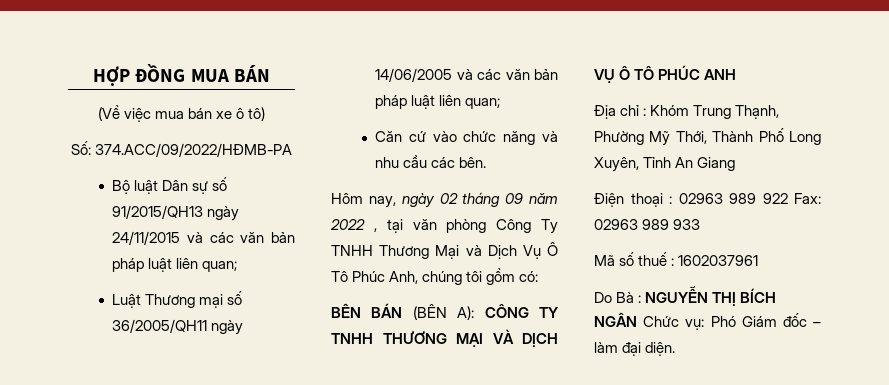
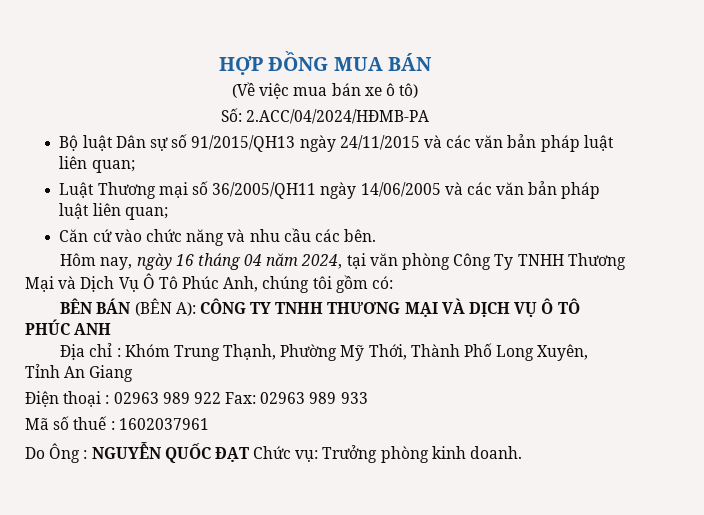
[95,143,293,157] 374.ACC/09/2022/HĐMB-PA -> [246,109,430,124] 2.ACC/04/2024/HĐMB-PA
[439,192,558,207] [330,219,377,232] 02 tháng 09 năm 2022 , -> [175,253,343,270] 16 tháng 04 năm 2024,
[616,292,635,303] Bà -> [49,443,81,463] Ông
[712,288,777,307] [594,312,821,330] [594,342,676,356] THỊ BÍCH NGÂN Chức vụ: Phó Giám đốc – làm đại diện. -> [164,443,523,463] QUỐC ĐẠT Chức vụ: Trưởng phòng kinh doanh.

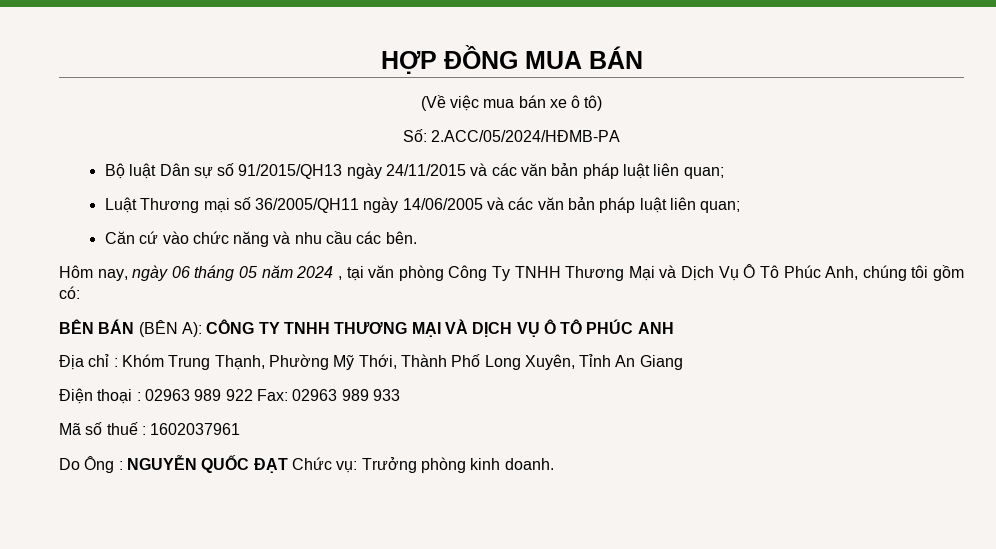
[246,109,430,124] 2.ACC/04/2024/HĐMB-PA -> [431,130,621,142] 2.ACC/05/2024/HĐMB-PA
[175,253,343,270] 16 tháng 04 năm 2024, -> [171,265,342,281] 06 tháng 05 năm 2024 ,

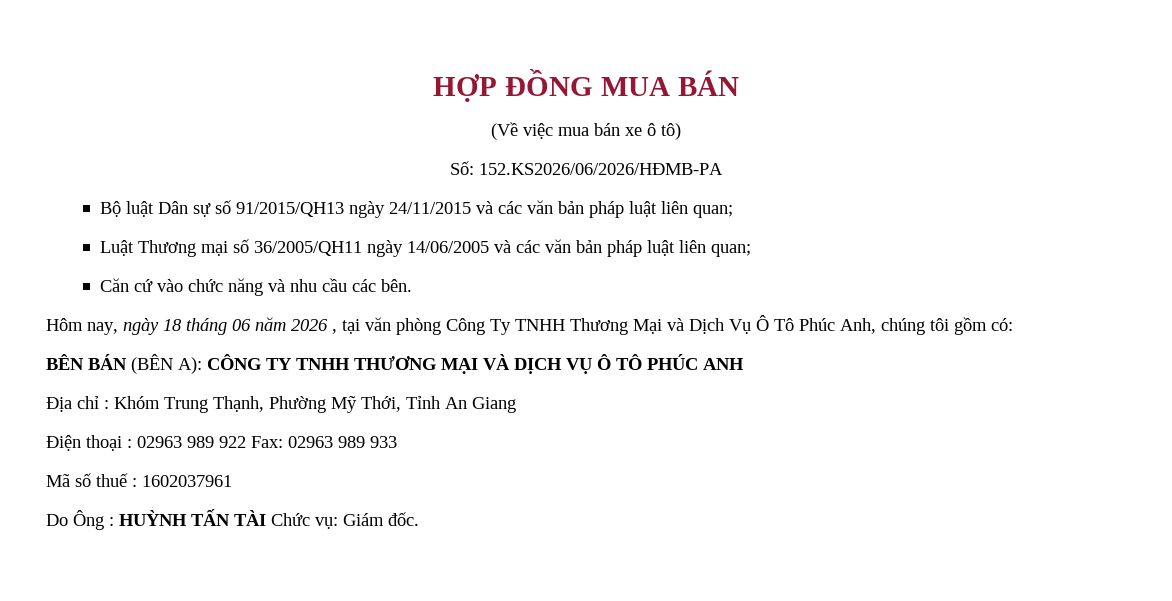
[431,130,621,142] 2.ACC/05/2024/HĐMB-PA -> [479,163,723,175] 152.KS2026/06/2026/HĐMB-PA
[171,265,334,281] 06 tháng 05 năm 2024 -> [163,317,328,335] 18 tháng 06 năm 2026
[400,354,575,370] Thành Phố Long Xuyên, -> (401, 404) none
[126,455,554,473] NGUYỄN QUỐC ĐẠT Chức vụ: Trưởng phòng kinh doanh. -> [119,509,419,529] HUỲNH TẤN TÀI Chức vụ: Giám đốc.

